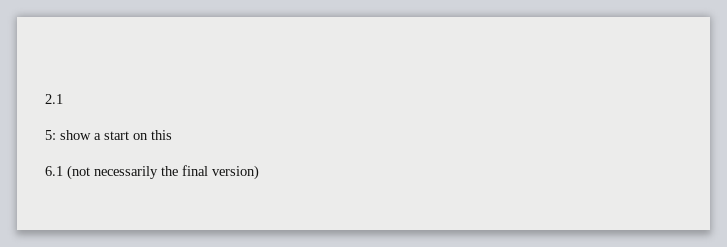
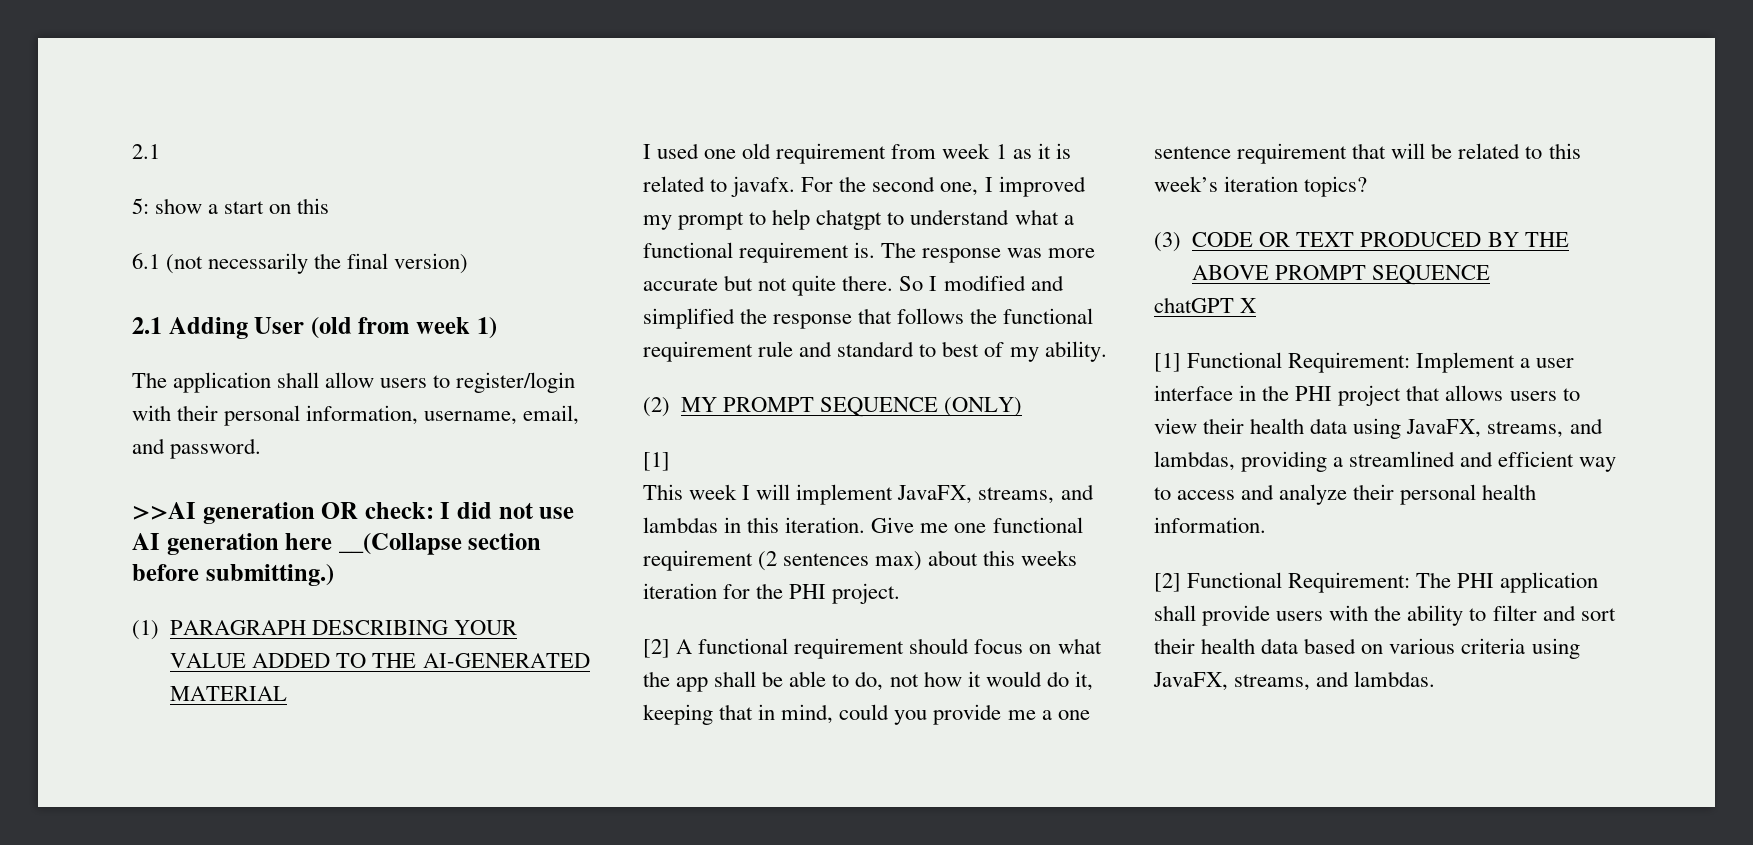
(259, 172) none -> [132,317,497,339] [132,372,576,393] [132,405,580,426] [132,438,262,459] [132,502,575,524] [132,533,542,555] [132,564,334,586] [132,620,518,640] [170,653,590,668] [170,686,288,701] [643,143,1071,164] [643,176,1086,197] [643,209,1074,230] [643,242,1096,263] [643,275,1064,296] [643,308,1094,329] [643,341,1107,362] [643,397,1023,417] [643,452,670,471] [643,484,1094,505] [643,517,1083,533] [643,550,1078,571] [643,583,901,604] [643,638,1102,659] [643,671,1093,692] [643,704,1090,725] [1154,143,1581,164] [1154,176,1368,197] [1154,232,1569,252] [1192,265,1491,285] [1154,297,1257,313] [1154,352,1575,373] [1154,385,1580,406] [1154,418,1603,439] [1154,451,1617,472] [1154,484,1537,505] [1154,517,1266,533] [1154,572,1599,593] [1154,605,1616,626] [1154,638,1580,659] [1153,671,1436,691] // 2.1 Adding User (old from week 1) // The application shall allow users to register/login with their personal information, username, email, and password. // >>AI generation OR check: I did not use AI generation here __(Collapse section before submitting.) // (1) PARAGRAPH DESCRIBING YOUR VALUE ADDED TO THE AI-GENERATED MATERIAL // I used one old requirement from week 1 as it is related to javafx. For the second one, I improved my prompt to help chatgpt to understand what a functional requirement is. The response was more accurate but not quite there. So I modified and simplified the response that follows the functional requirement rule and standard to best of my ability. // (2) MY PROMPT SEQUENCE (ONLY) // [1] // This week I will implement JavaFX, streams, and lambdas in this iteration. Give me one functional requirement (2 sentences max) about this weeks iteration for the PHI project. // [2] A functional requirement should focus on what the app shall be able to do, not how it would do it, keeping that in mind, could you provide me a one sentence requirement that will be related to this week’s iteration topics? // (3) CODE OR TEXT PRODUCED BY THE ABOVE PROMPT SEQUENCE // chatGPT X // [1] Functional Requirement: Implement a user interface in the PHI project that allows users to view their health data using JavaFX, streams, and lambdas, providing a streamlined and efficient way to access and analyze their personal health information. // [2] Functional Requirement: The PHI application shall provide users with the ability to filter and sort their health data based on various criteria using JavaFX, streams, and lambdas.

